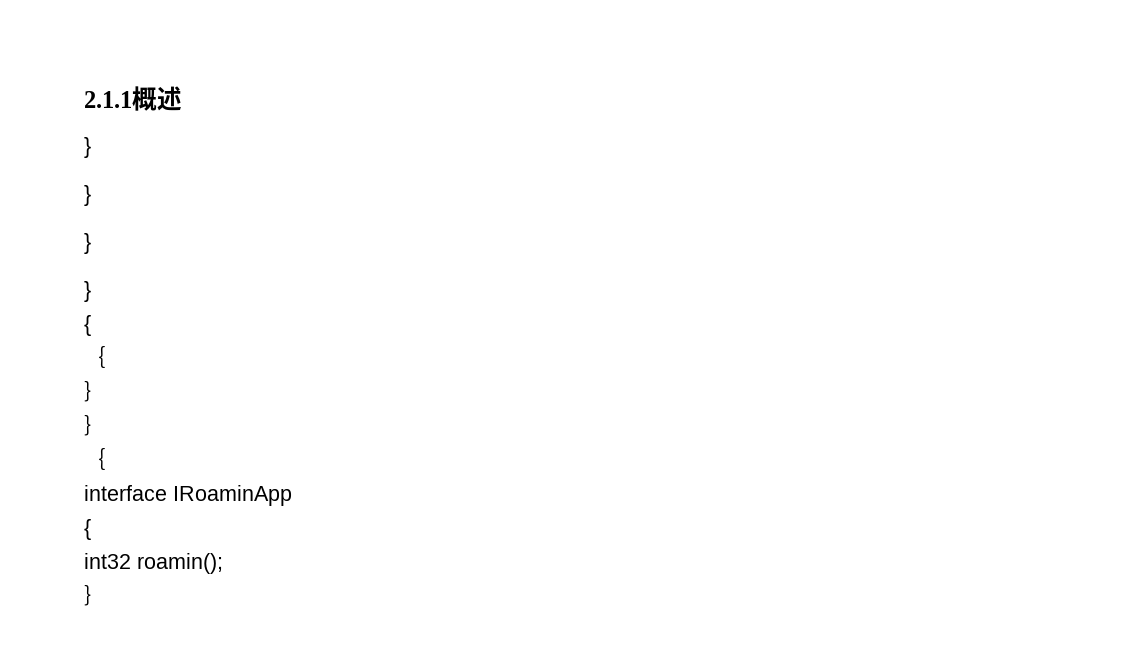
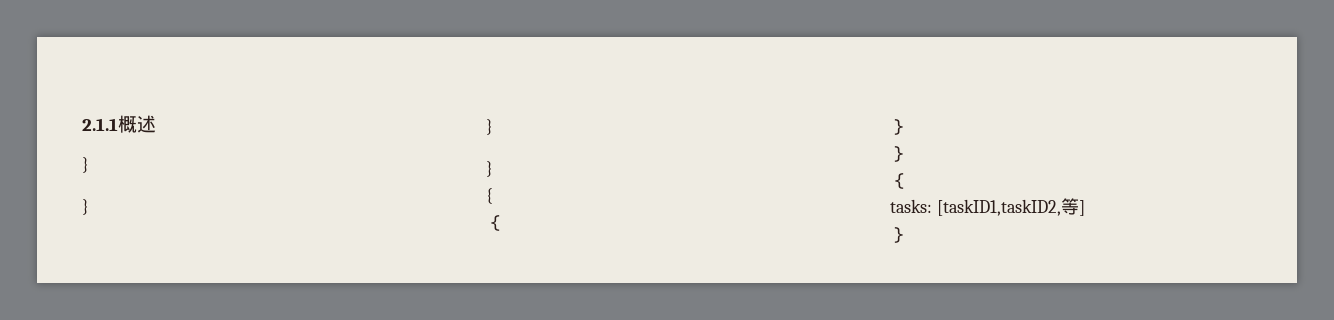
[84,485,292,506] [84,519,91,540] [84,553,223,574] interface IRoaminApp // { // int32 roamin(); -> [890,198,1085,216] tasks: [taskID1,taskID2,等]

